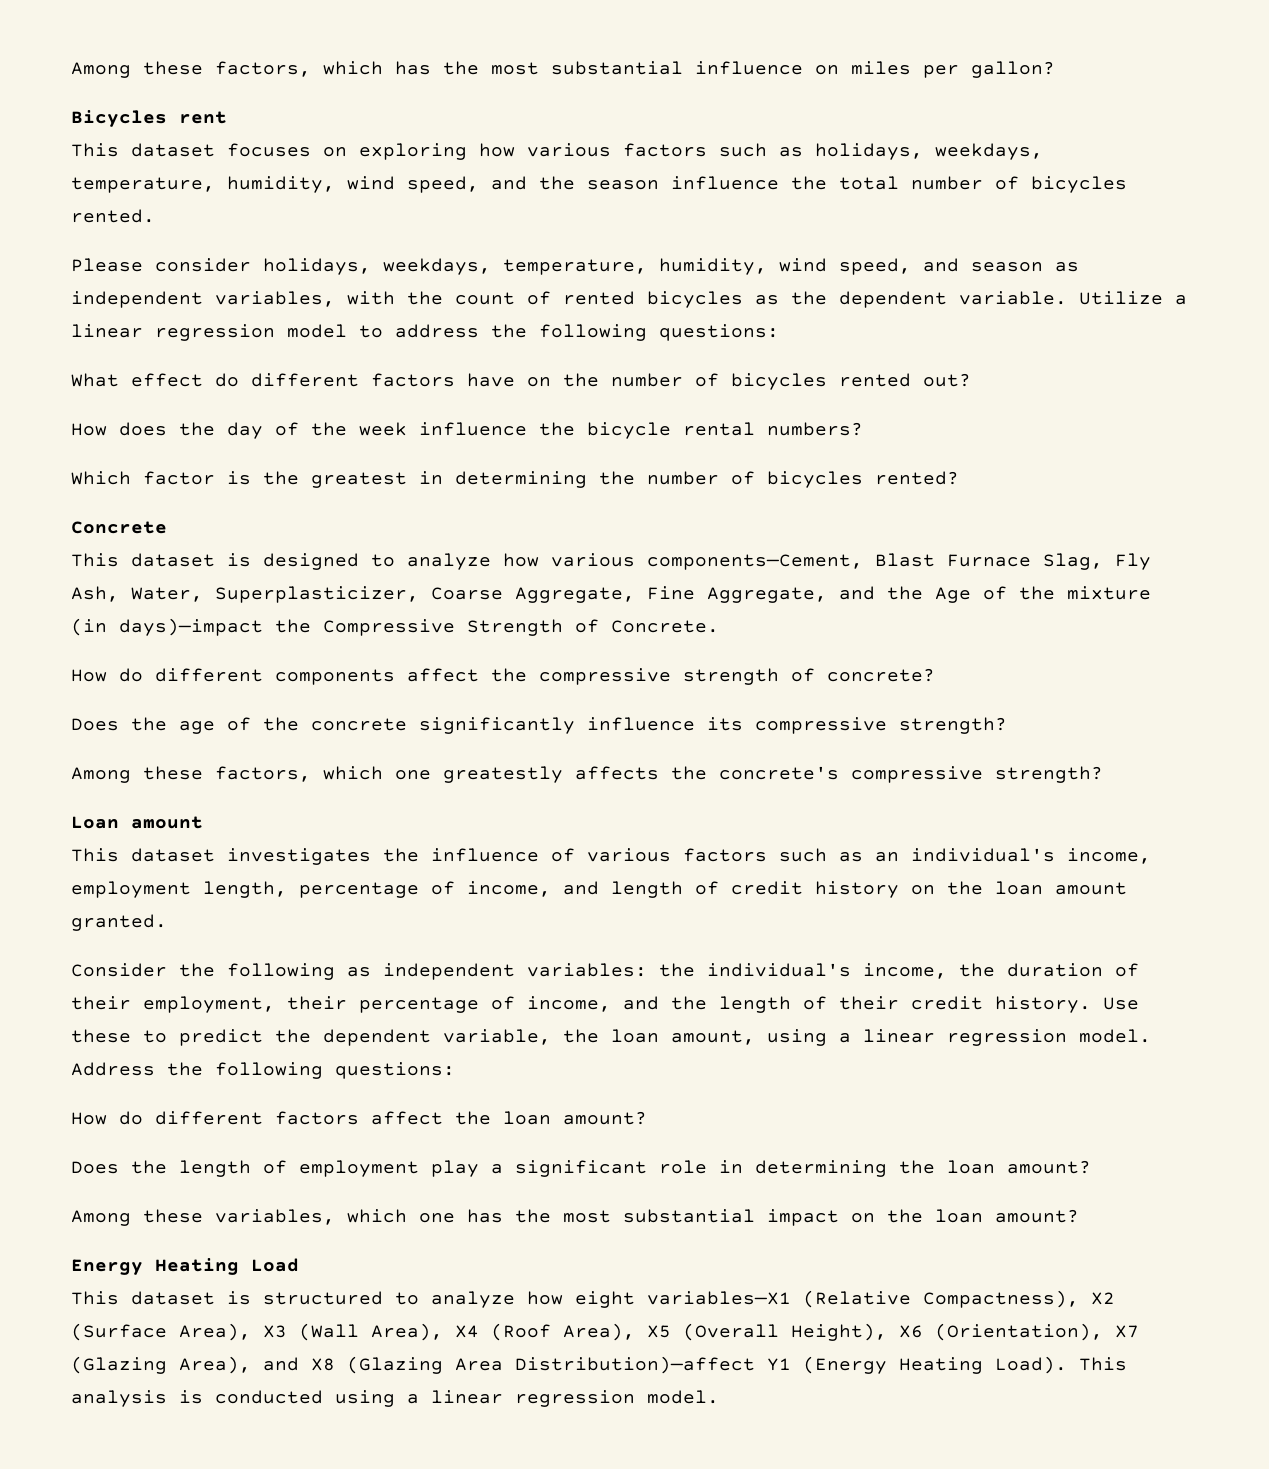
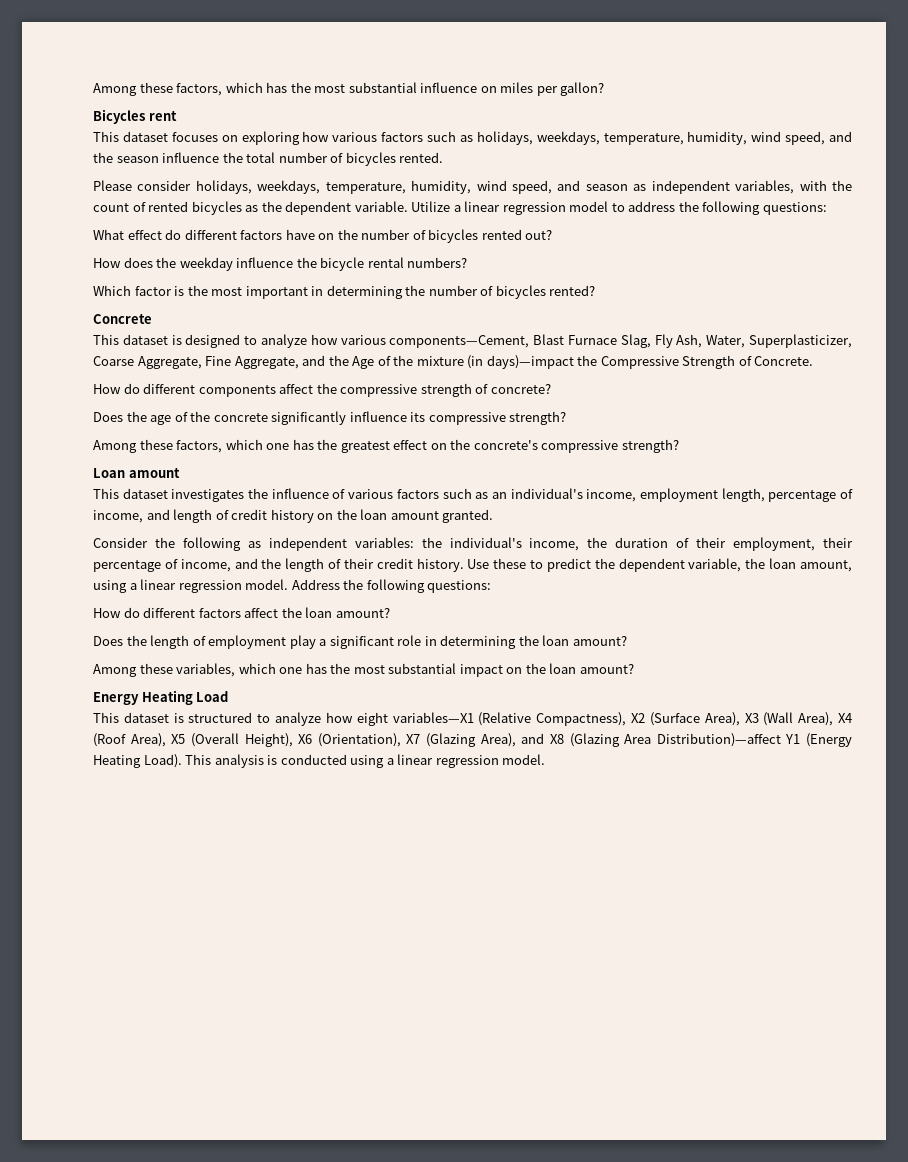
[227,422,407,439] day of the week -> [179,257,233,271] weekday
[311,472,407,488] greatest -> [211,286,308,299] most important
[443,766,659,783] greatestly affects -> [292,439,447,453] has the greatest effect on

